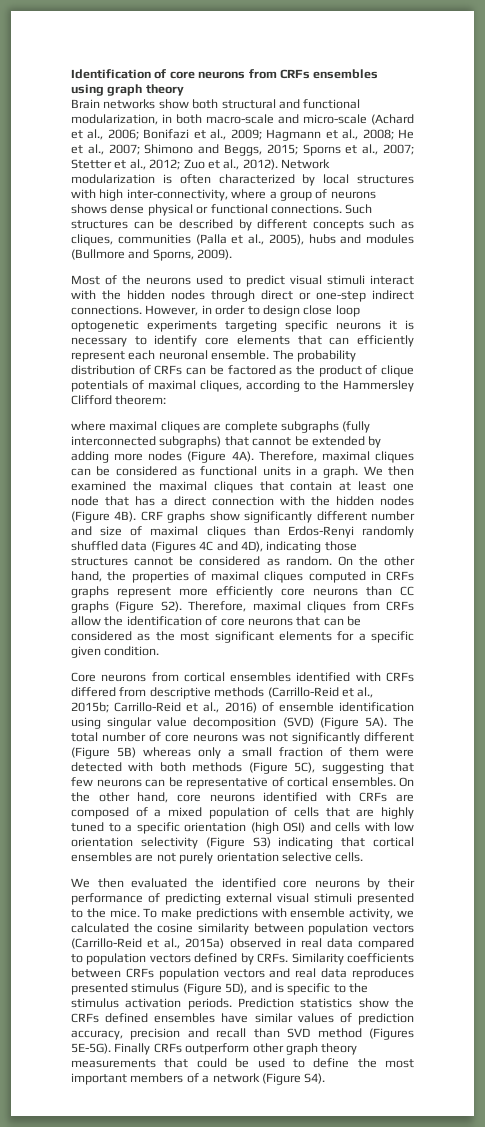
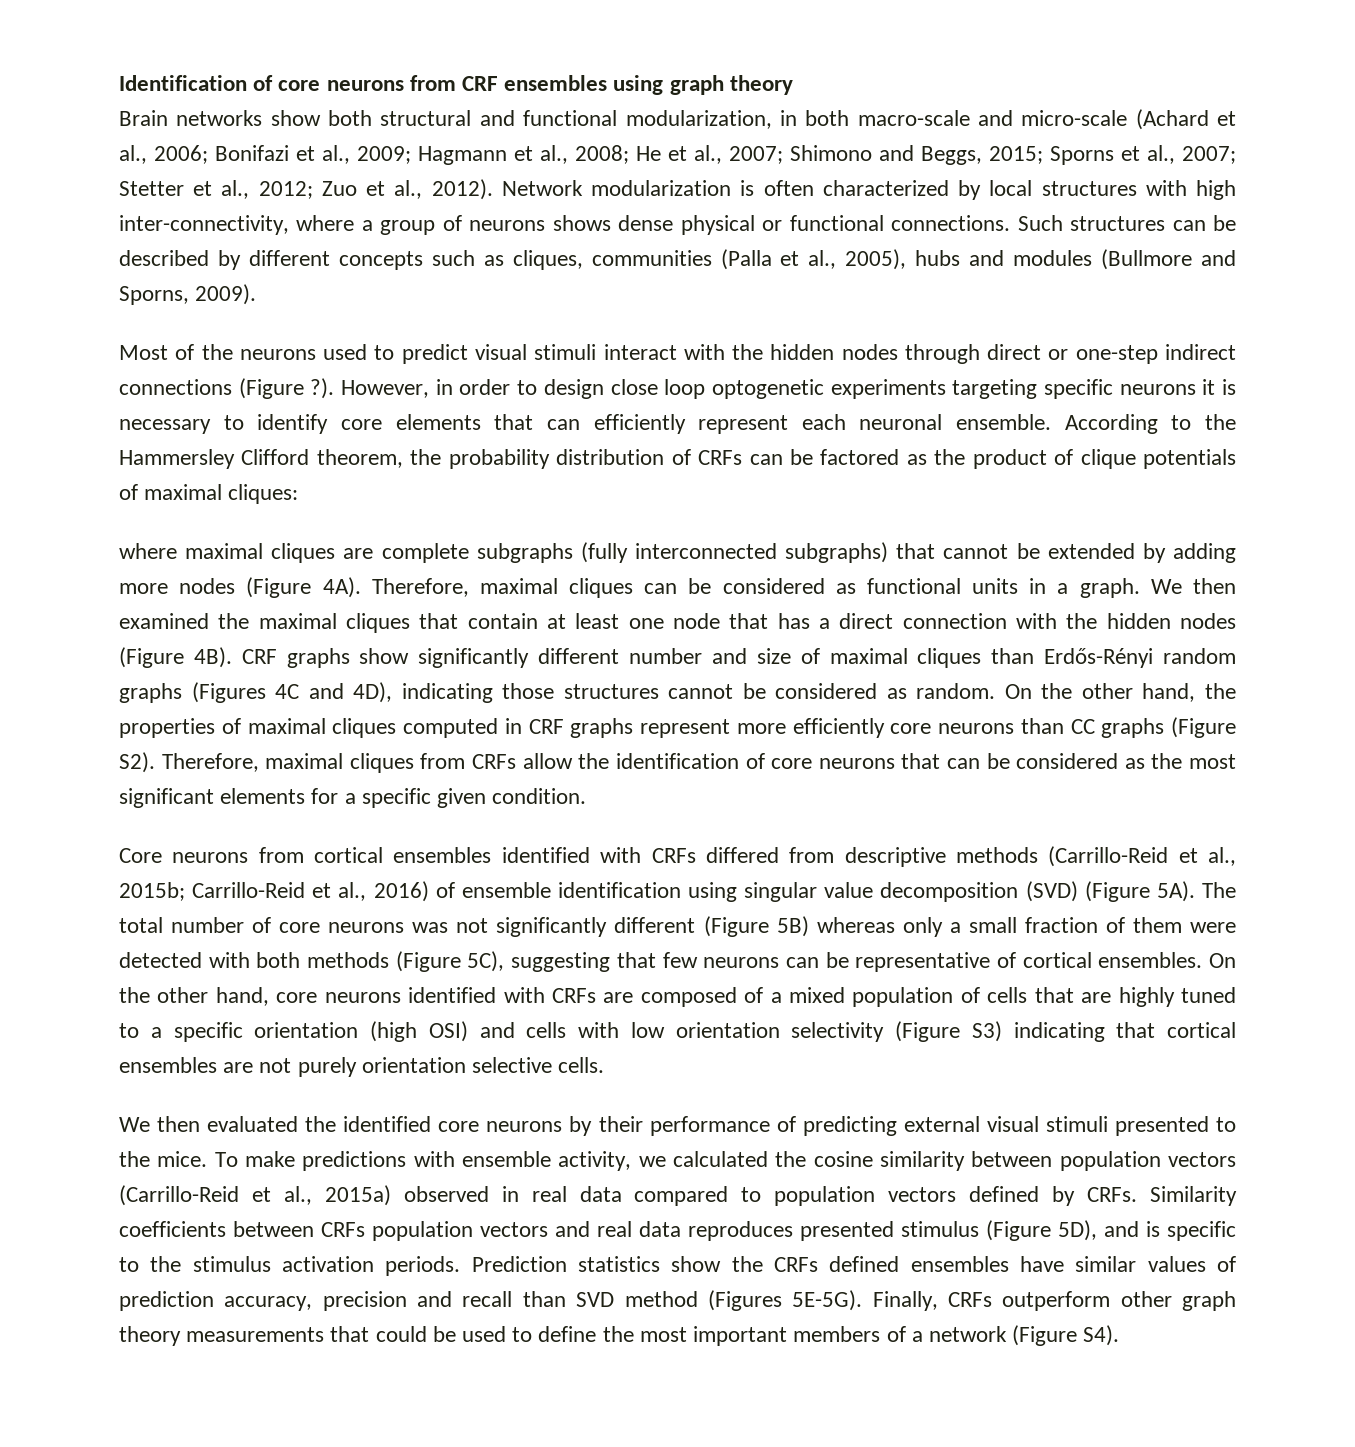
[279,69,310,79] CRFs -> [462,76,499,91] CRF
[71,305,142,315] connections. -> [119,378,335,399] connections (Figure ?).
[272,350,294,360] The -> [1064,414,1236,434] [119,449,442,469] According to the Hammersley Clifford theorem, the
[200,380,414,392] [71,395,167,405] cliques, according to the Hammersley Clifford theorem: -> [228,484,299,504] cliques:
[287,526,414,538] [71,541,148,551] Erdos-Renyi randomly shuffled data -> [1044,648,1236,668] [119,683,182,703] Erdős-Rényi random graphs
[386,571,414,581] CRFs -> [528,719,564,734] CRF
[114,1043,151,1055] Finally -> [872,1291,938,1311] Finally,

